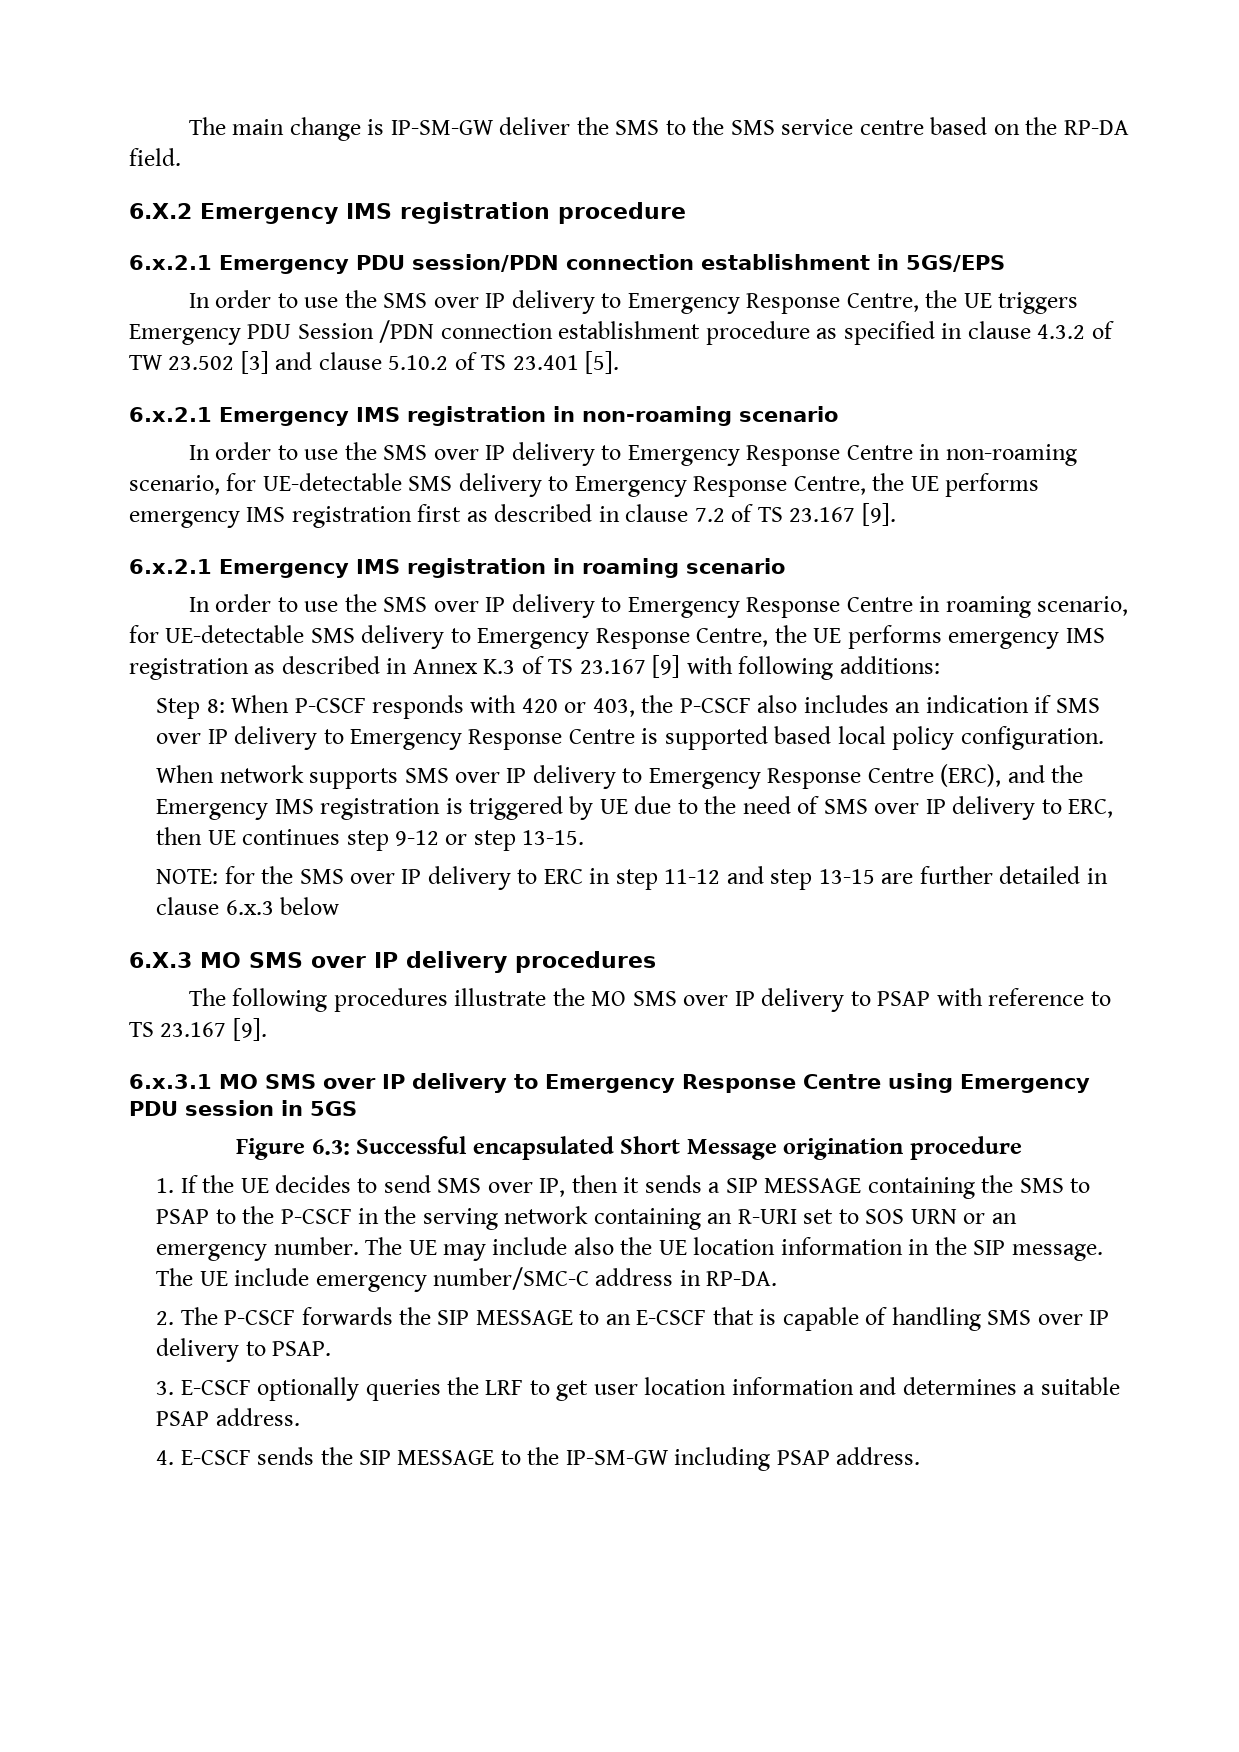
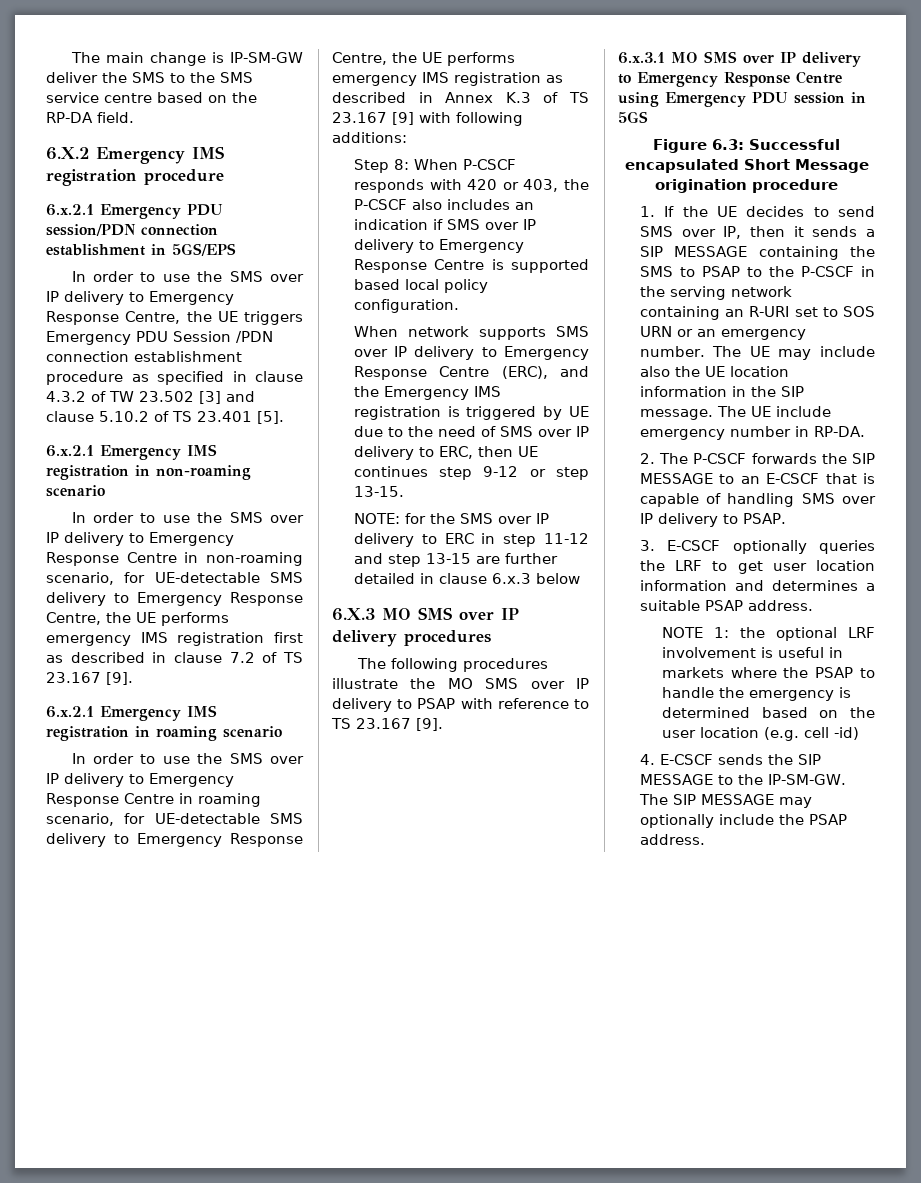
[433,1267,674,1290] number/SMC-C address -> [729,426,791,437] number
(300, 1417) none -> [661,627,875,641] [661,647,843,658] [661,667,875,678] [661,687,851,701] [661,707,875,718] [661,727,859,741] // NOTE 1: the optional LRF involvement is useful in markets where the PSAP to handle the emergency is determined based on the user location (e.g. cell -id)
[565,1447,771,1471] IP-SM-GW including -> [767,774,846,785] [638,794,812,808] [639,814,804,828] IP-SM-GW. The SIP MESSAGE may optionally include the

